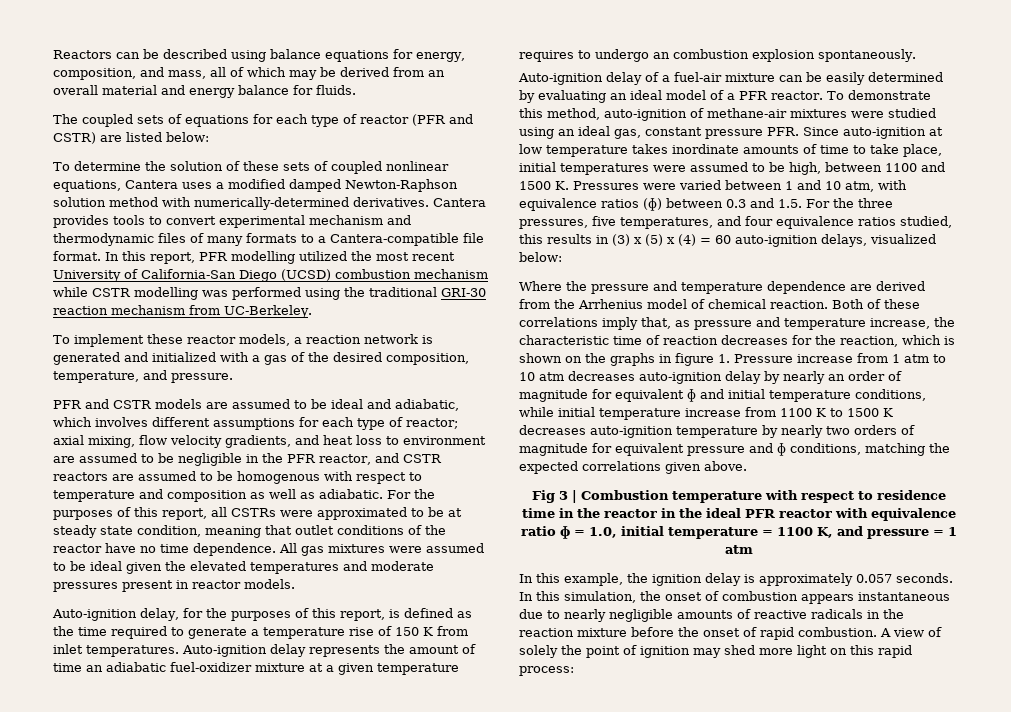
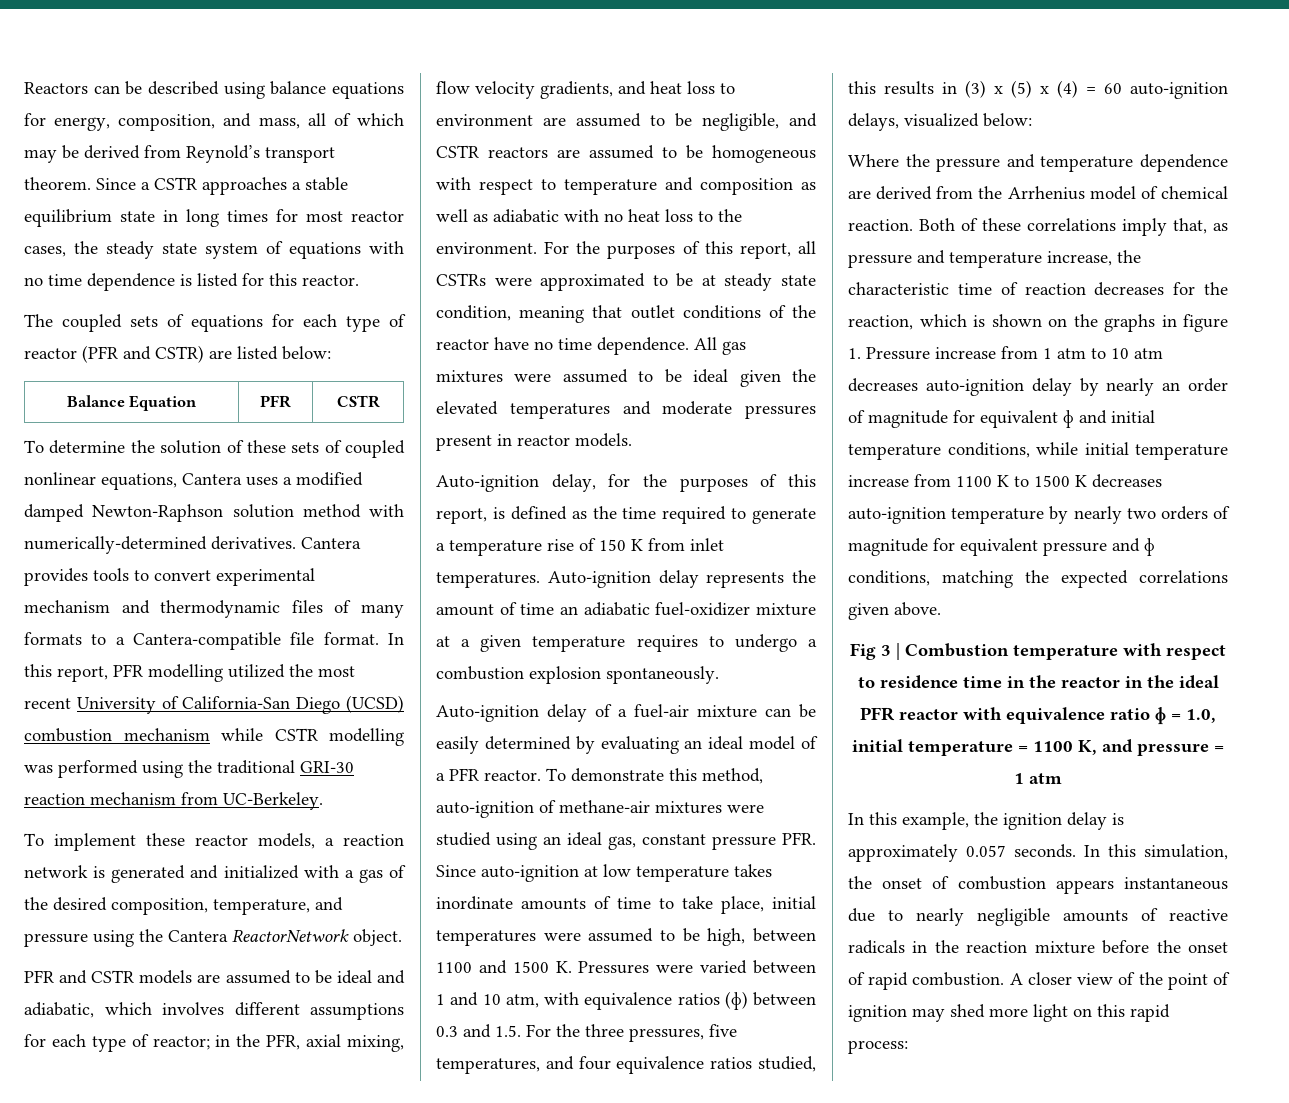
[428,70,445,77] [53,85,356,98] an overall material and energy balance for fluids. -> [186,145,335,163] [24,177,348,195] [24,209,404,227] [24,241,404,259] [24,273,359,291] Reynold’s transport theorem. Since a CSTR approaches a stable equilibrium state in long times for most reactor cases, the steady state system of equations with no time dependence is listed for this reactor.
(209, 137) none -> [66,395,198,411] [260,395,291,408] [336,395,380,408] // Balance Equation | PFR | CSTR
[171,373,233,383] pressure. -> [24,929,402,947] pressure using the Cantera ReactorNetwork object.
(458, 423) none -> [215,1034,301,1050] in the PFR,
[178,453,371,466] negligible in the PFR reactor, -> [702,113,779,131] negligible,
[237,471,320,484] homogenous -> [712,145,816,163] homogeneous
[319,489,383,499] adiabatic. -> [493,209,742,223] [436,242,537,254] adiabatic with no heat loss to the environment.
[653,52,670,59] an -> [808,639,817,647] a
(891, 632) none -> [1027,972,1072,985] closer
[519,645,558,658] solely -> (1136, 978) none

